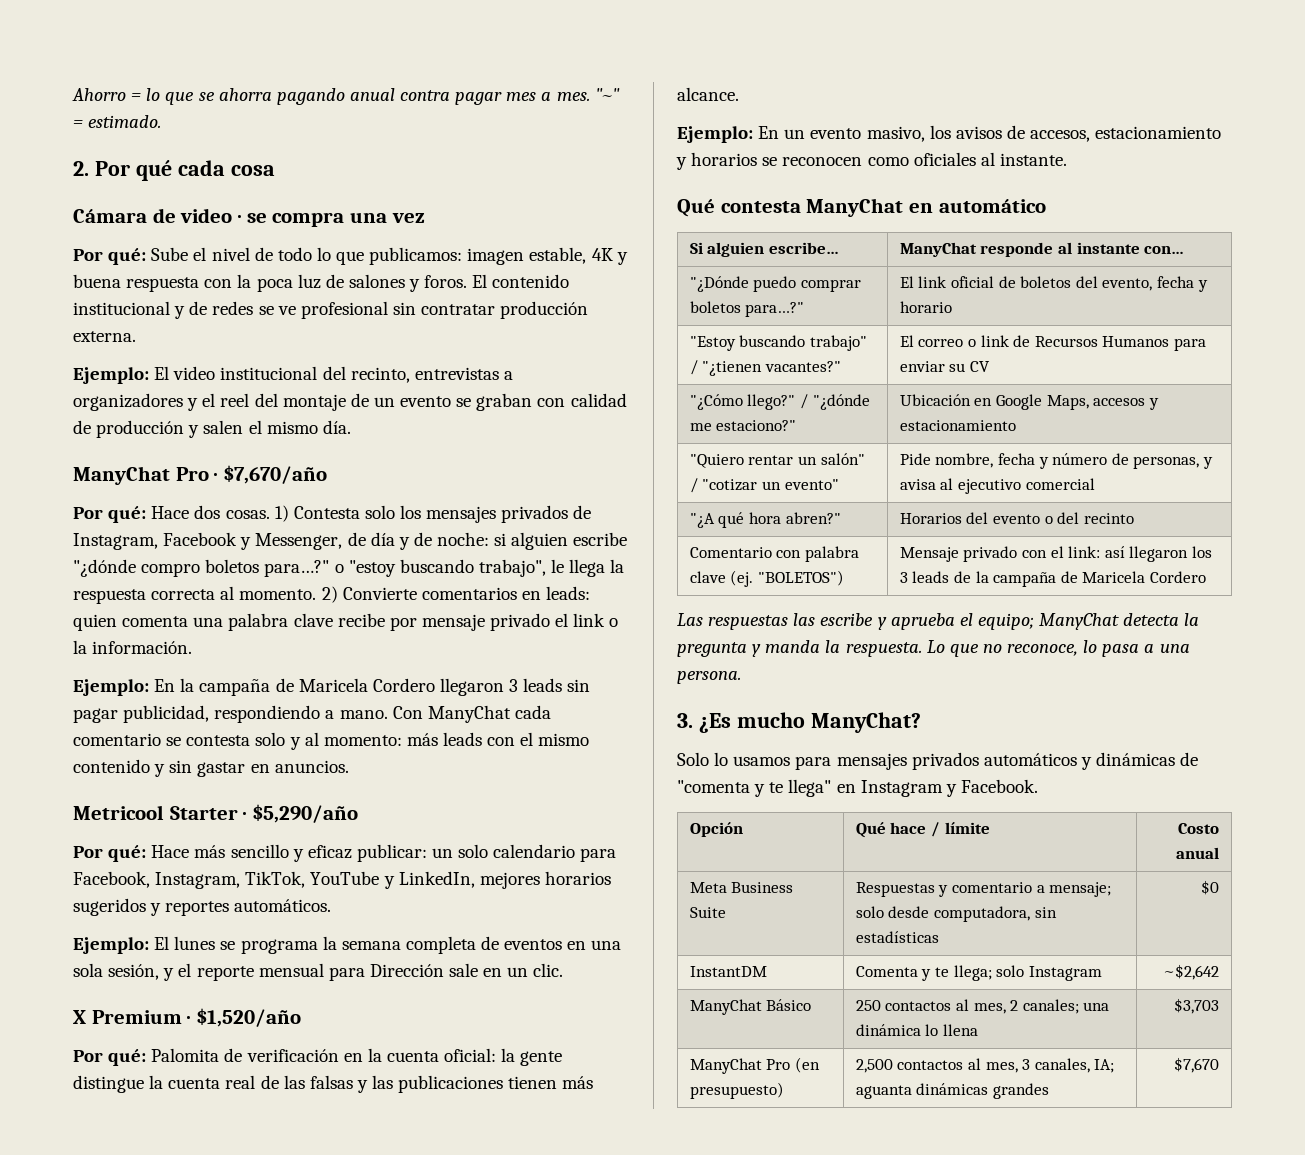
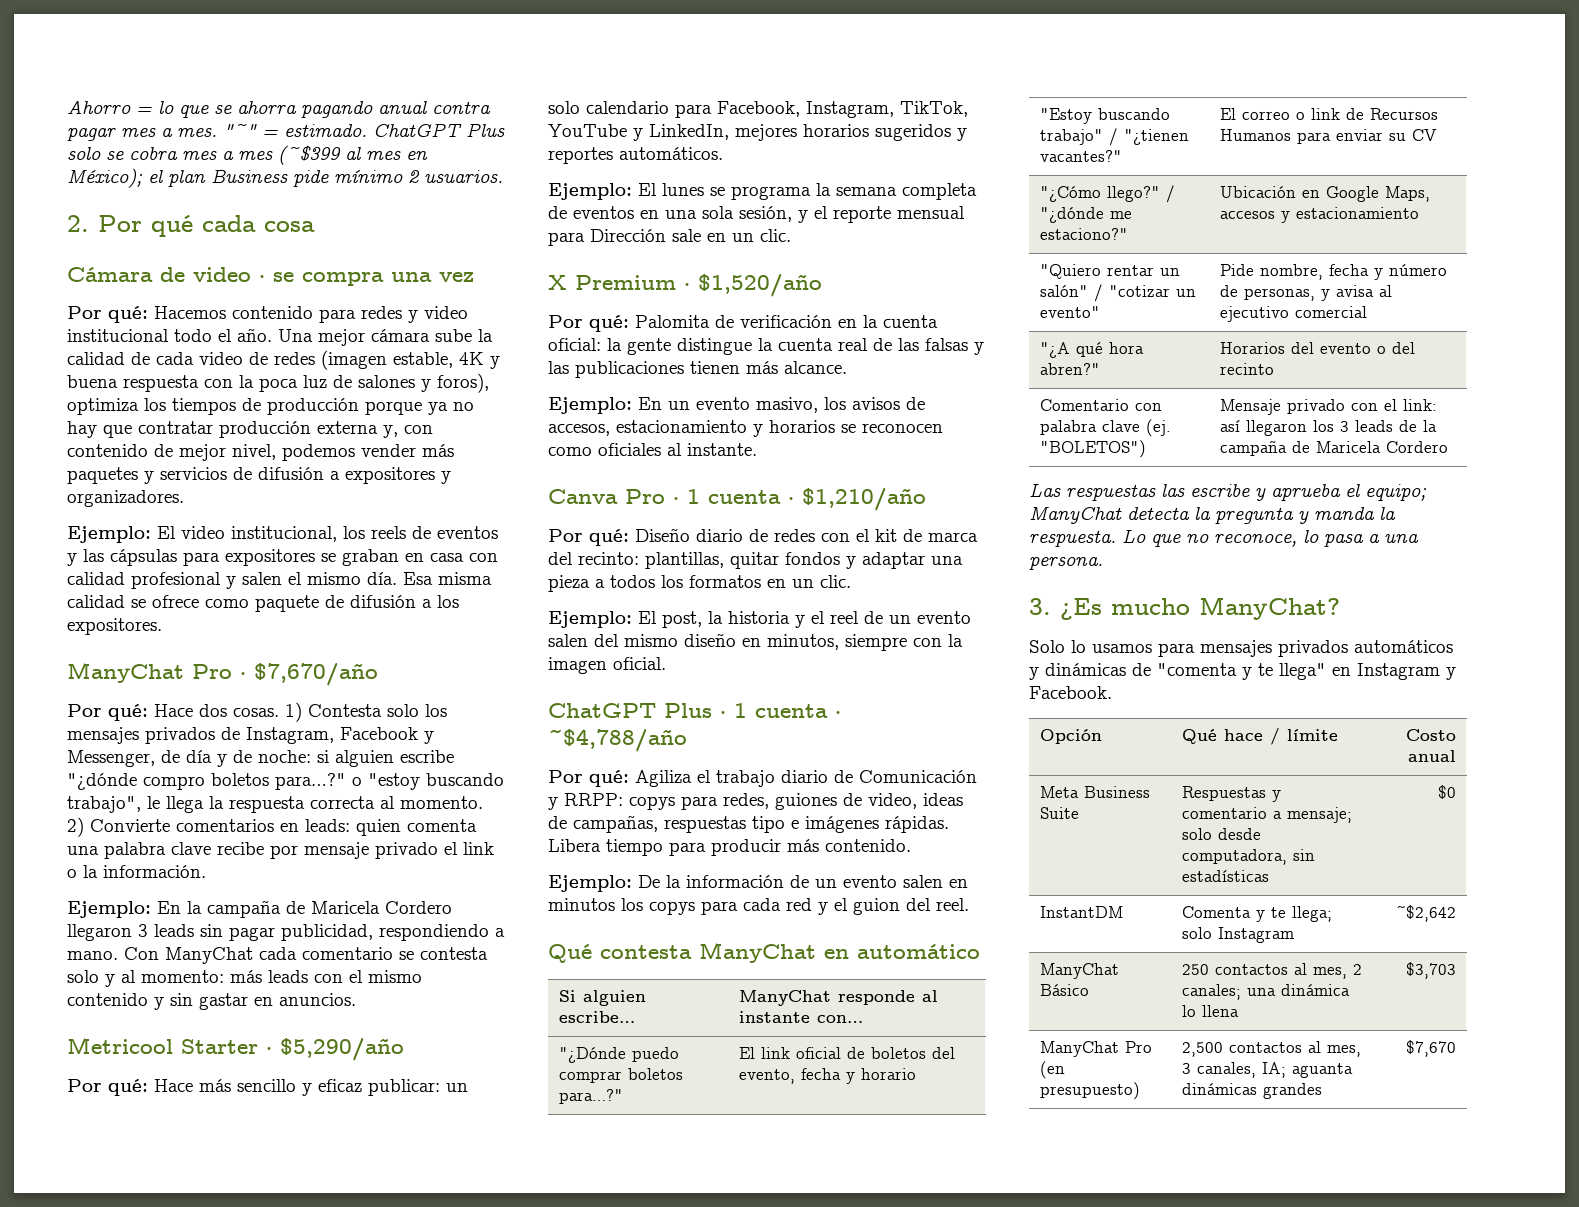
(162, 121) none -> [373,123,505,137] [67,145,428,165] [67,168,503,188] ChatGPT Plus solo se cobra mes a mes (~$399 al mes en México); el plan Business pide mínimo 2 usuarios.
[151,247,525,265] Sube el nivel de todo lo que publicamos: imagen -> [154,306,468,323] [67,328,493,346] [67,350,387,370] Hacemos contenido para redes y video institucional todo el año. Una mejor cámara sube la calidad de cada video de redes (imagen
[424,274,570,288] [73,301,589,319] [73,331,136,342] [73,366,513,384] [73,393,627,411] [73,420,185,438] foros. El contenido institucional y de redes se ve profesional sin contratar producción externa. // Ejemplo: El video institucional del recinto, entrevistas a organizadores y el reel del montaje de un evento se graban con calidad de producción -> [437,373,489,393] [67,398,474,415] [67,421,433,438] [67,444,454,461] [67,467,451,484] [67,490,184,507] [67,526,498,543] [67,549,498,566] [67,572,221,589] foros), optimiza los tiempos de producción porque ya no hay que contratar producción externa y, con contenido de mejor nivel, podemos vender más paquetes y servicios de difusión a expositores y organizadores. // Ejemplo: El video institucional, los reels de eventos y las cápsulas para expositores se graban en casa con calidad profesional
(351, 427) none -> [403,572,492,585] [67,595,459,612] [67,618,162,635] Esa misma calidad se ofrece como paquete de difusión a los expositores.
(1067, 159) none -> [548,488,926,511] [548,528,978,546] [548,552,963,569] [548,575,851,592] [548,611,971,628] [548,633,963,651] [548,657,666,674] [548,703,841,718] [548,729,687,752] [548,770,977,787] [548,793,963,810] [548,815,949,833] [548,839,911,856] [548,875,968,892] [548,898,969,915] // Canva Pro · 1 cuenta · $1,210/año // Por qué: Diseño diario de redes con el kit de marca del recinto: plantillas, quitar fondos y adaptar una pieza a todos los formatos en un clic. // Ejemplo: El post, la historia y el reel de un evento salen del mismo diseño en minutos, siempre con la imagen oficial. // ChatGPT Plus · 1 cuenta · ~$4,788/año // Por qué: Agiliza el trabajo diario de Comunicación y RRPP: copys para redes, guiones de video, ideas de campañas, respuestas tipo e imágenes rápidas. Libera tiempo para producir más contenido. // Ejemplo: De la información de un evento salen en minutos los copys para cada red y el guion del reel.

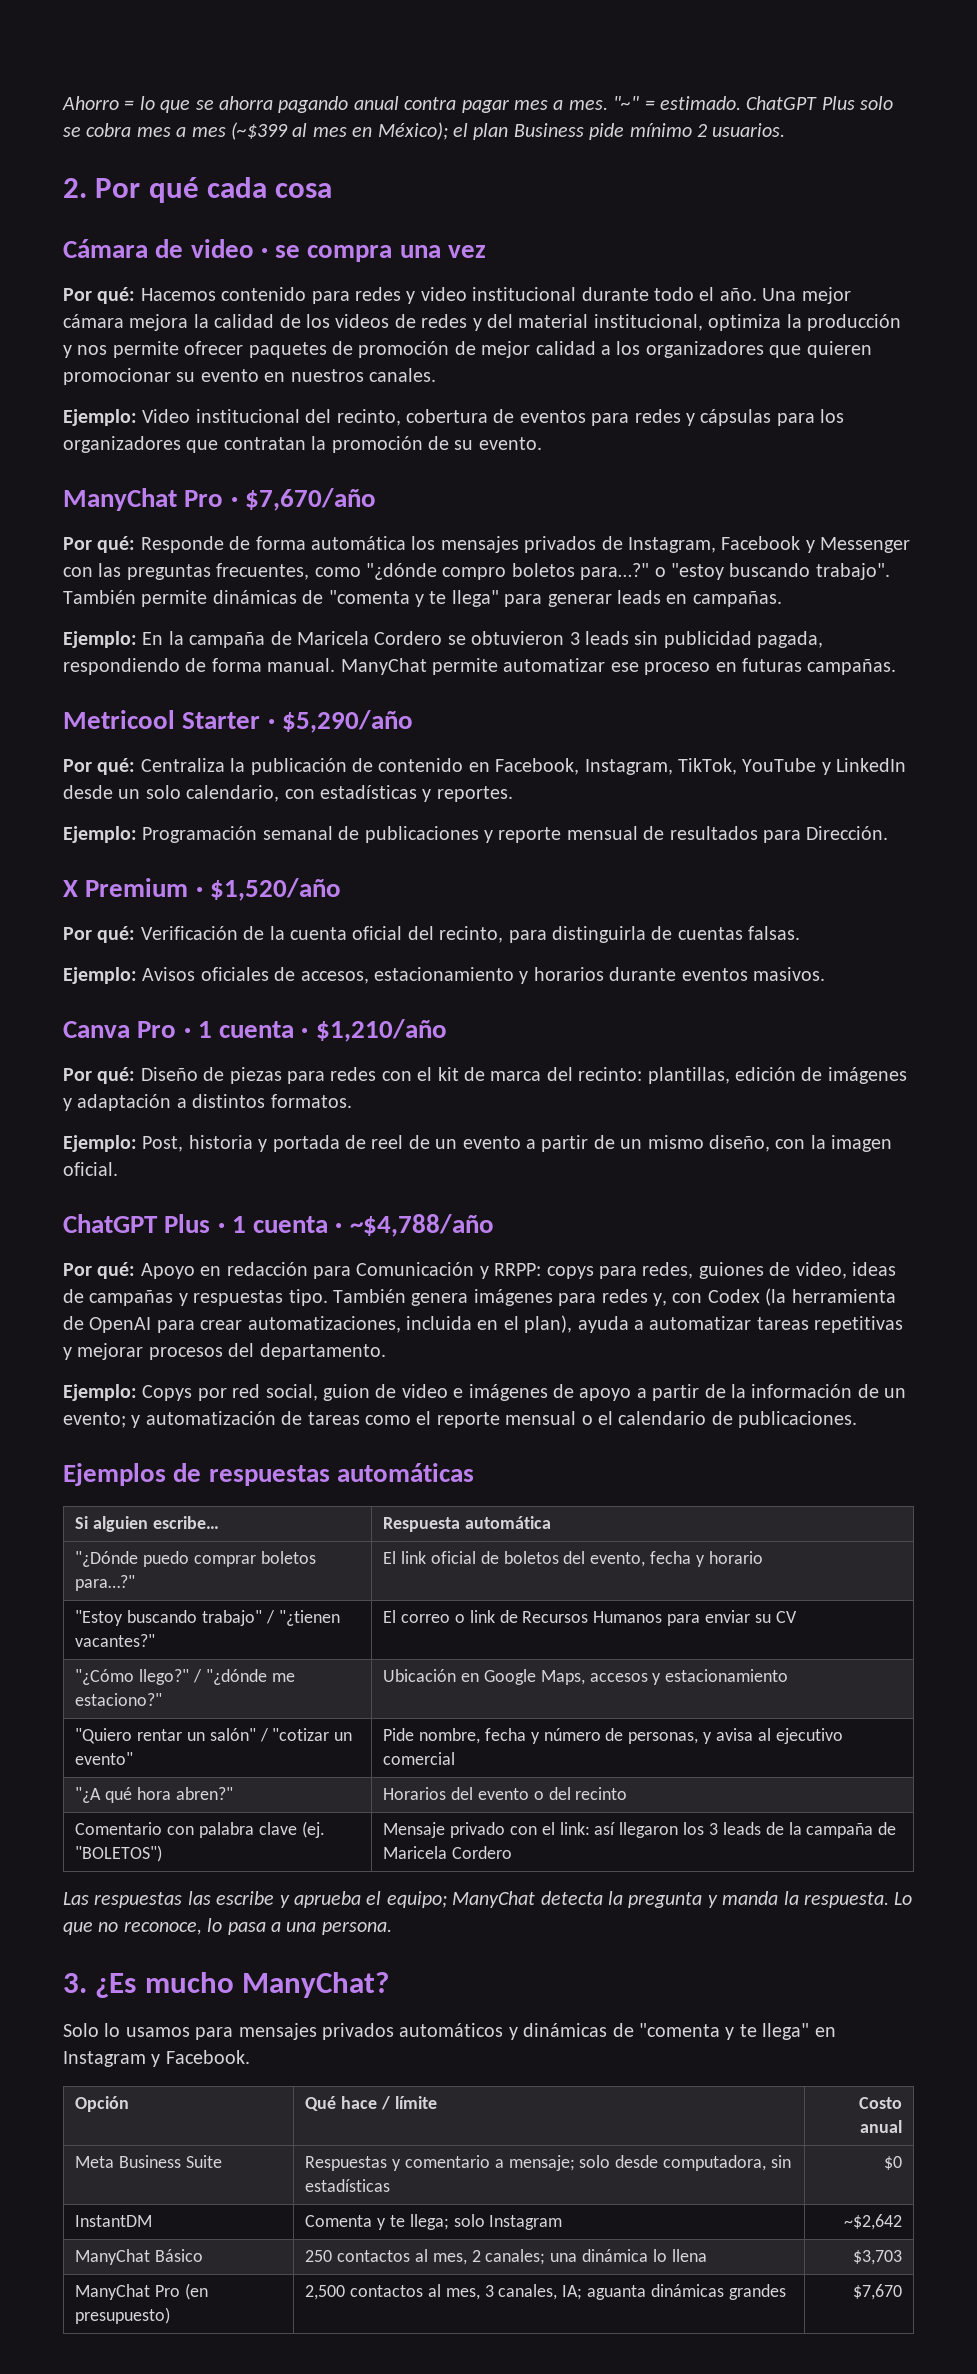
(169, 335) none -> [581,287,649,301] durante
[435,329,472,342] sube -> [129,314,189,331] mejora
[156,350,500,370] [67,373,489,393] [67,398,474,415] [67,421,433,438] [67,444,454,461] [67,467,451,484] [67,490,184,507] [67,526,498,543] [67,549,498,566] [67,572,492,589] [67,595,459,612] [67,618,162,635] cada video de redes (imagen estable, 4K y buena respuesta con la poca luz de salones y foros), optimiza los tiempos de producción porque ya no hay que contratar producción externa y, con contenido de mejor nivel, podemos vender más paquetes y servicios de difusión a expositores y organizadores. // Ejemplo: El video institucional, los reels de eventos y las cápsulas para expositores se graban en casa con calidad profesional y salen el mismo día. Esa misma calidad se ofrece como paquete de difusión a los expositores. -> [306,314,901,331] [63,341,872,358] [63,368,436,385] [63,409,845,426] [63,436,542,453] los videos de redes y del material institucional, optimiza la producción y nos permite ofrecer paquetes de promoción de mejor calidad a los organizadores que quieren promocionar su evento en nuestros canales. // Ejemplo: Video institucional del recinto, cobertura de eventos para redes y cápsulas para los organizadores que contratan la promoción de su evento.
[154,702,419,722] Hace dos cosas. 1) Contesta solo -> [140,536,406,553] Responde de forma automática
[67,750,454,767] Messenger, de día y de noche: si alguien escribe -> [820,537,911,553] [63,563,361,580] Messenger con las preguntas frecuentes, como
[67,796,483,813] [67,817,477,837] [67,842,494,859] [67,865,206,878] trabajo", le llega la respuesta correcta al momento. 2) Convierte comentarios en leads: quien comenta una palabra clave recibe por mensaje privado el link o la información. -> [815,563,890,580] [63,590,782,607] trabajo". También permite dinámicas de "comenta y te llega" para generar leads en campañas.
[67,924,132,941] llegaron -> [447,631,565,645] se obtuvieron
[229,924,505,941] [67,947,488,964] [67,970,422,987] [67,993,356,1010] pagar publicidad, respondiendo a mano. Con ManyChat cada comentario se contesta solo y al momento: más leads con el mismo contenido y sin gastar en anuncios. -> [663,631,824,648] [63,658,897,675] publicidad pagada, respondiendo de forma manual. ManyChat permite automatizar ese proceso en futuras campañas.
[154,1079,468,1096] [548,101,712,118] Hace más sencillo y eficaz publicar: un solo calendario para -> [140,758,490,775] Centraliza la publicación de contenido en
[649,124,967,141] [548,147,723,164] [548,183,977,200] [548,206,965,223] [548,229,791,246] LinkedIn, mejores horarios sugeridos y reportes automáticos. // Ejemplo: El lunes se programa la semana completa de eventos en una sola sesión, y el reporte mensual para Dirección sale en un clic. -> [836,758,907,772] [63,785,513,802] [63,826,889,843] LinkedIn desde un solo calendario, con estadísticas y reportes. // Ejemplo: Programación semanal de publicaciones y reporte mensual de resultados para Dirección.
[635,315,938,328] [548,338,984,355] [548,361,847,378] [548,397,900,414] Palomita de verificación en la cuenta oficial: la gente distingue la cuenta real de las falsas y las publicaciones tienen más alcance. // Ejemplo: En un evento masivo, los avisos -> [140,926,801,943] [63,967,269,984] Verificación de la cuenta oficial del recinto, para distinguirla de cuentas falsas. // Ejemplo: Avisos oficiales
[841,423,943,433] [548,443,757,456] se reconocen como oficiales al instante. -> [609,967,825,981] durante eventos masivos.
[696,529,768,542] diario de -> [203,1067,325,1084] de piezas para
[730,552,963,569] [548,575,851,592] [548,611,971,628] [548,633,907,651] quitar fondos y adaptar una pieza a todos los formatos en un clic. // Ejemplo: El post, la historia y el reel de un evento salen del mismo diseño en minutos, siempre -> [734,1067,907,1084] [63,1094,352,1111] [63,1135,770,1152] edición de imágenes y adaptación a distintos formatos. // Ejemplo: Post, historia y portada de reel de un evento a partir de un mismo diseño,
[635,770,853,787] Agiliza el trabajo diario de -> [140,1262,351,1279] Apoyo en redacción para
[573,815,949,833] [548,839,911,856] [548,875,968,892] [548,898,969,915] [548,942,980,963] [559,990,647,1006] [559,1011,636,1023] [739,990,939,1006] [739,1011,864,1023] campañas, respuestas tipo e imágenes rápidas. Libera tiempo para producir más contenido. // Ejemplo: De la información de un evento salen en minutos los copys para cada red y el guion del reel. // Qué contesta ManyChat en automático // Si alguien escribe… | ManyChat responde al instante con… -> [89,1288,896,1306] [63,1315,904,1333] [63,1343,386,1360] [63,1384,907,1401] [63,1411,858,1428] [63,1463,474,1486] [75,1516,219,1532] [383,1516,551,1532] campañas y respuestas tipo. También genera imágenes para redes y, con Codex (la herramienta de OpenAI para crear automatizaciones, incluida en el plan), ayuda a automatizar tareas repetitivas y mejorar procesos del departamento. // Ejemplo: Copys por red social, guion de video e imágenes de apoyo a partir de la información de un evento; y automatización de tareas como el reporte mensual o el calendario de publicaciones. // Ejemplos de respuestas automáticas // Si alguien escribe… | Respuesta automática

